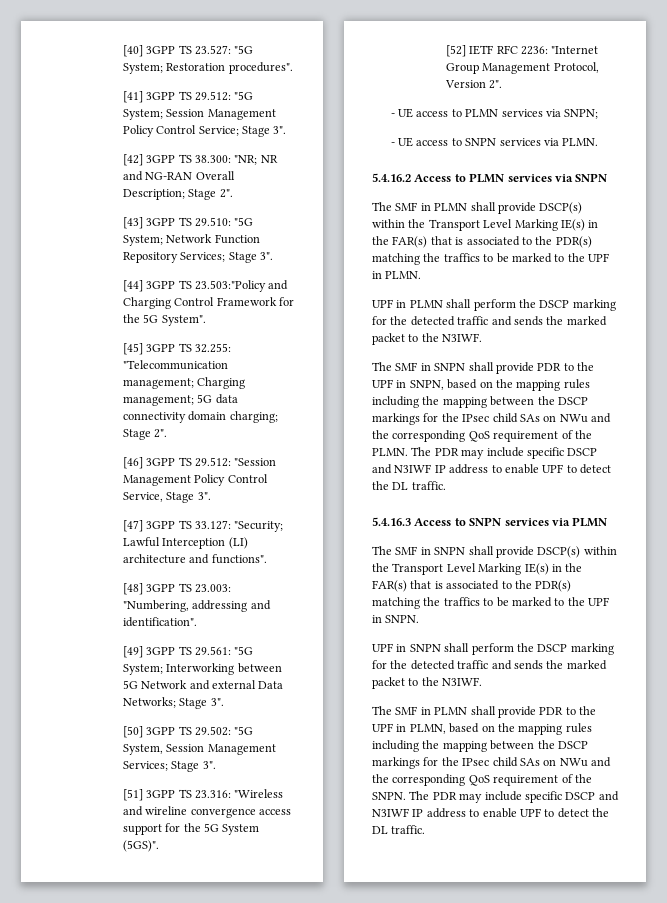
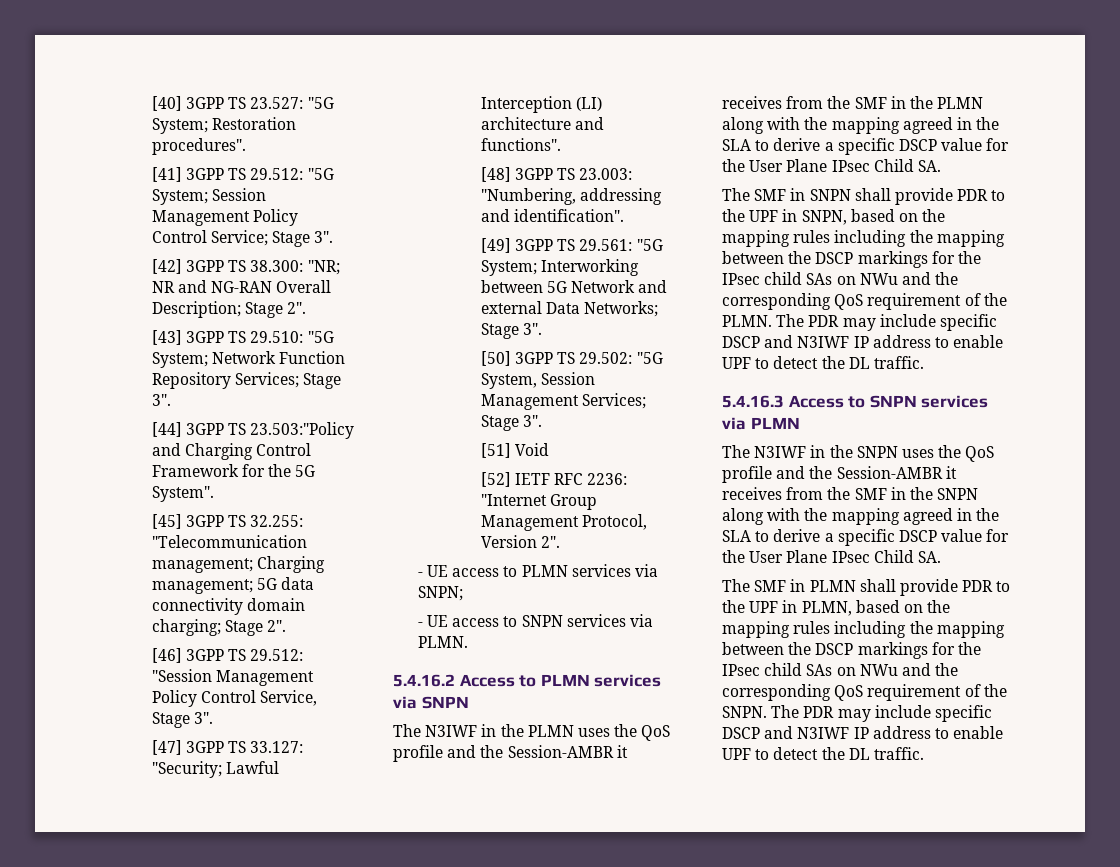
[146,789,284,799] [122,806,291,818] [122,823,260,835] [122,840,159,852] 3GPP TS 23.316: "Wireless and wireline convergence access support for the 5G System (5GS)". -> [515,443,550,456] Void
[395,202,583,214] [372,219,599,231] [372,236,592,248] [372,253,609,265] [372,271,422,279] [372,299,616,311] [372,316,607,326] [372,333,483,345] SMF in PLMN shall provide DSCP(s) within the Transport Level Marking IE(s) in the FAR(s) that is associated to the PDR(s) matching the traffics to be marked to the UPF in PLMN. // UPF in PLMN shall perform the DSCP marking for the detected traffic and sends the marked packet to the N3IWF. -> [425,724,671,741] [393,745,628,762] [722,96,984,109] [722,117,1000,134] [722,138,1010,155] [722,159,941,172] N3IWF in the PLMN uses the QoS profile and the Session-AMBR it receives from the SMF in the PLMN along with the mapping agreed in the SLA to derive a specific DSCP value for the User Plane IPsec Child SA.
[395,546,617,558] [372,563,583,575] [372,580,572,592] [372,597,609,609] [372,615,420,623] [372,643,614,655] [372,660,607,670] [372,677,483,689] SMF in SNPN shall provide DSCP(s) within the Transport Level Marking IE(s) in the FAR(s) that is associated to the PDR(s) matching the traffics to be marked to the UPF in SNPN. // UPF in SNPN shall perform the DSCP marking for the detected traffic and sends the marked packet to the N3IWF. -> [754,445,995,462] [722,466,957,483] [722,487,979,500] [722,508,1000,525] [722,529,1010,546] [722,550,941,563] N3IWF in the SNPN uses the QoS profile and the Session-AMBR it receives from the SMF in the SNPN along with the mapping agreed in the SLA to derive a specific DSCP value for the User Plane IPsec Child SA.

